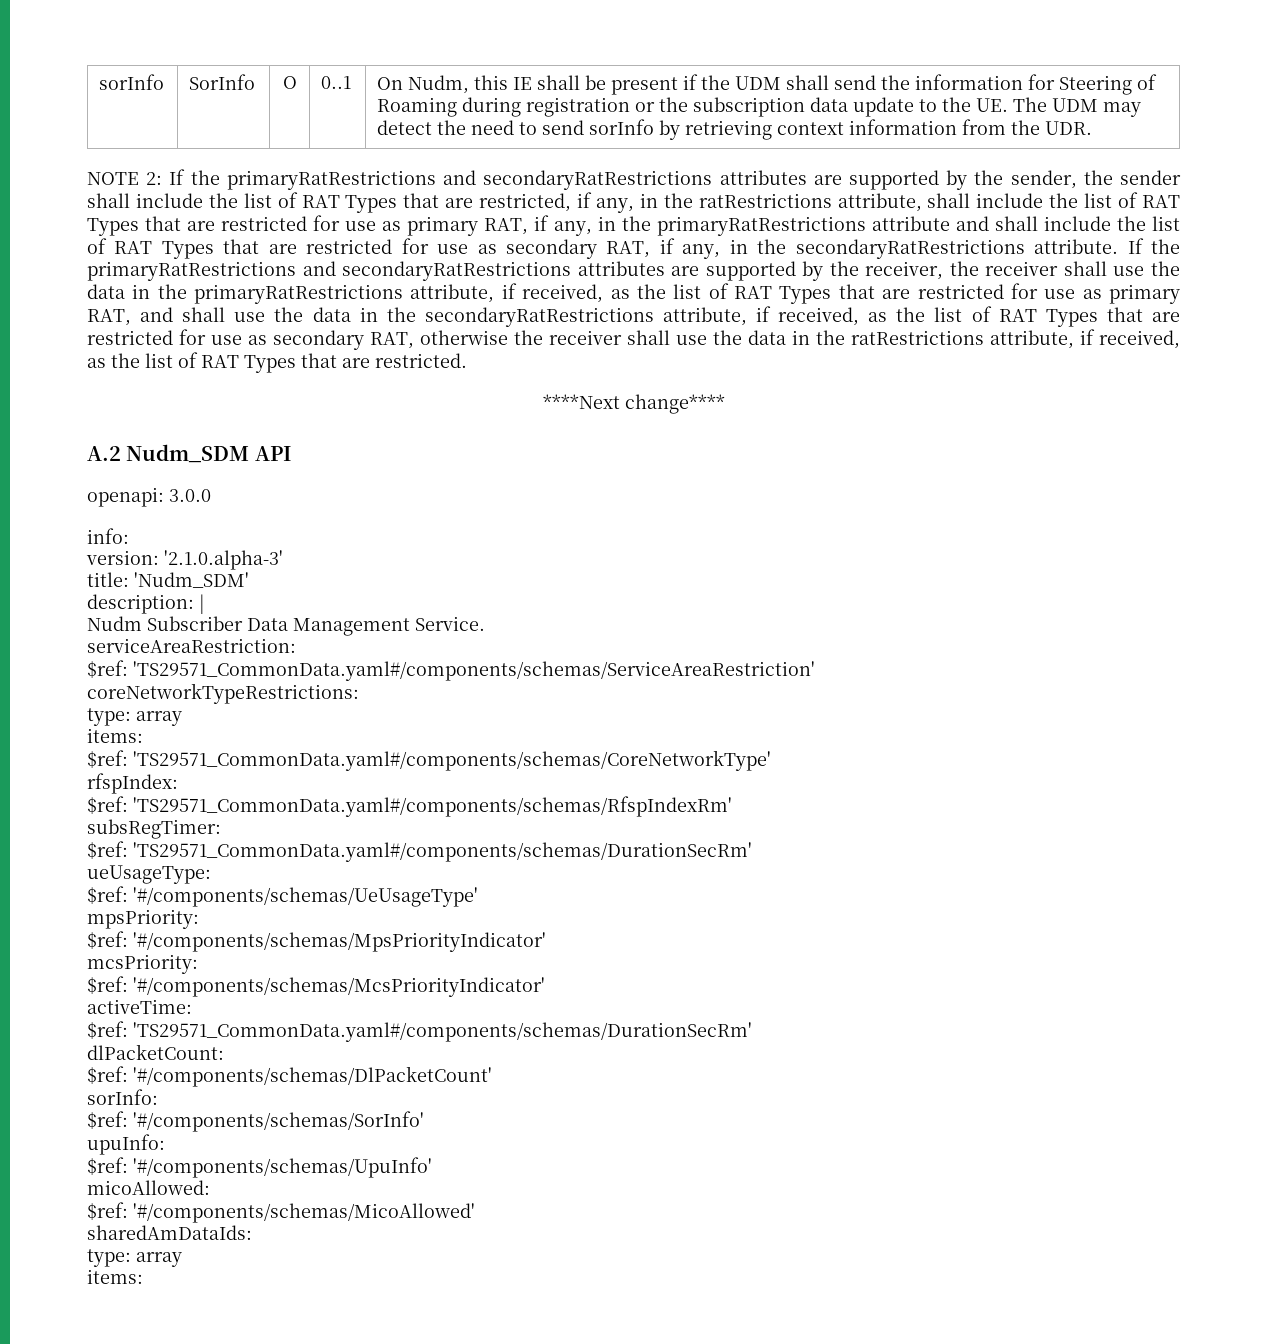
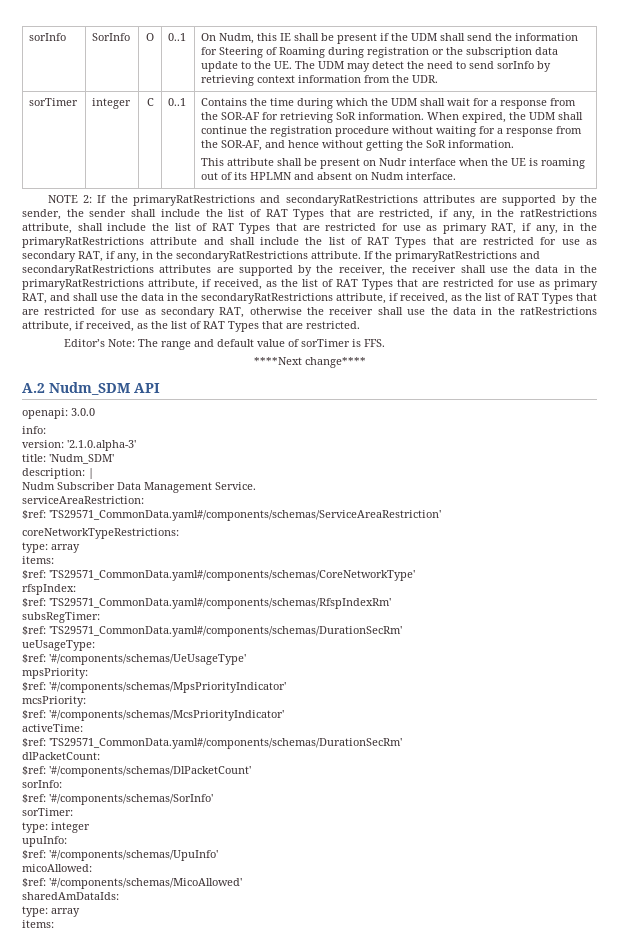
(1093, 128) none -> [29,98,79,106] [92,98,132,109] [146,98,154,106] [168,98,187,106] [201,98,577,109] [201,112,584,123] [201,126,583,137] [201,140,515,151] [201,158,586,169] [201,172,457,180] // sorTimer | integer | C | 0..1 | Contains the time during which the UDM shall wait for a response from the SOR-AF for retrieving SoR information. When expired, the UDM shall continue the registration procedure without waiting for a response from the SOR-AF, and hence without getting the SoR information. // This attribute shall be present on Nudr interface when the UE is roaming out of its HPLMN and absent on Nudm interface.
(467, 360) none -> [64,339,386,350] // Editor’s Note: The range and default value of sorTimer is FFS.
(424, 1121) none -> [22,808,73,816] [22,822,90,833] // sorTimer: // type: integer

